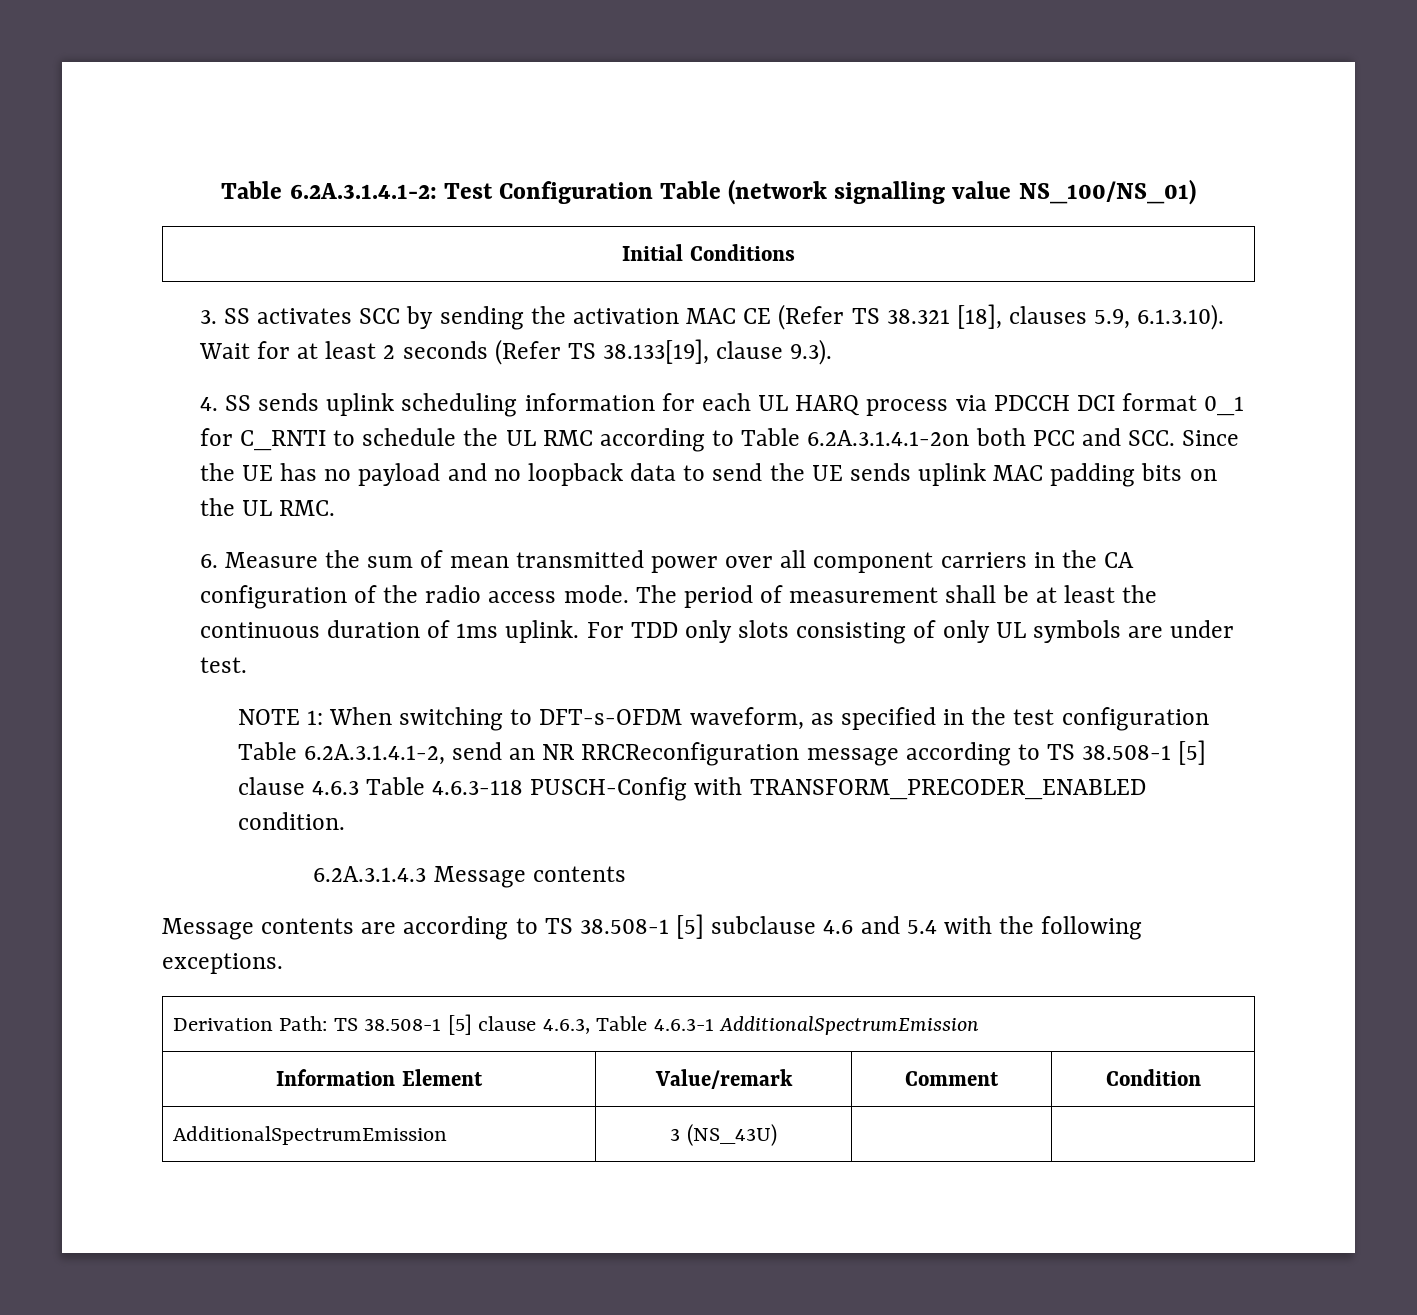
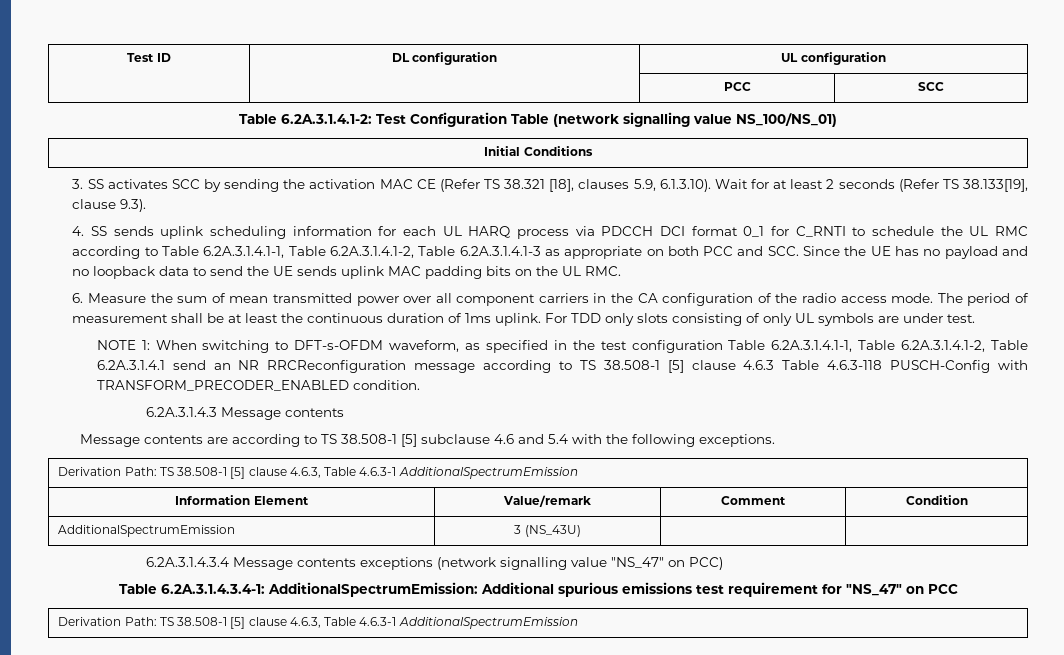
(221, 190) none -> [127,53,171,62] [391,52,498,65] [781,52,886,65] [723,82,751,91] [918,82,944,91] Test ID | DL configuration | UL configuration // | | PCC | SCC //
[807,430,970,446] 6.2A.3.1.4.1-2on -> [203,246,664,259] 6.2A.3.1.4.1-1, Table 6.2A.3.1.4.1-2, Table 6.2A.3.1.4.1-3 as appropriate on
[303,744,445,765] 6.2A.3.1.4.1-2, -> [771,340,1028,352] [96,360,165,370] 6.2A.3.1.4.1-1, Table 6.2A.3.1.4.1-2, Table 6.2A.3.1.4.1
(777, 1135) none -> [145,557,723,570] [118,582,958,597] [58,617,578,629] // 6.2A.3.1.4.3.4 Message contents exceptions (network signalling value "NS_47" on PCC) // Table 6.2A.3.1.4.3.4-1: AdditionalSpectrumEmission: Additional spurious emissions test requirement for "NS_47" on PCC // Derivation Path: TS 38.508-1 [5] clause 4.6.3, Table 4.6.3-1 AdditionalSpectrumEmission

